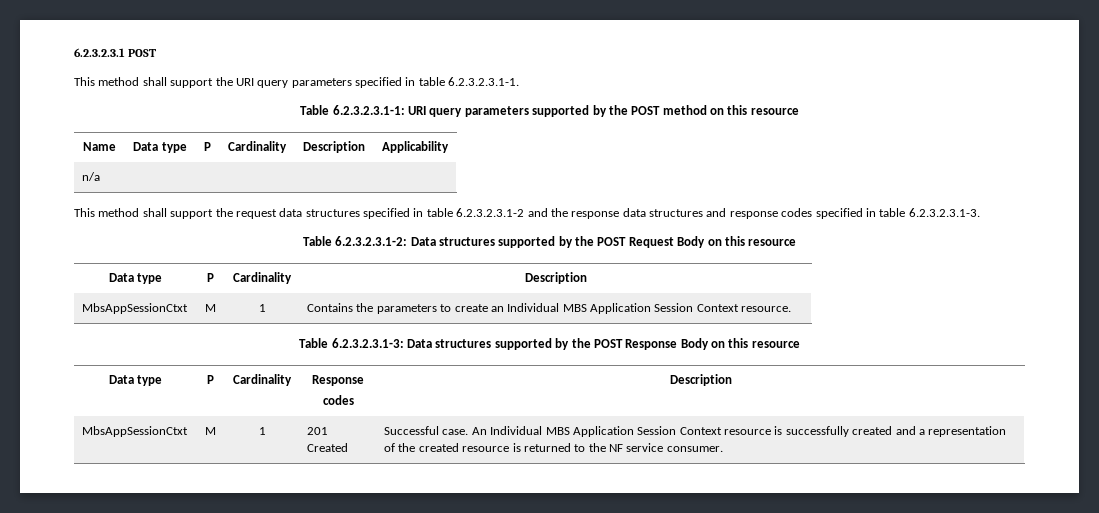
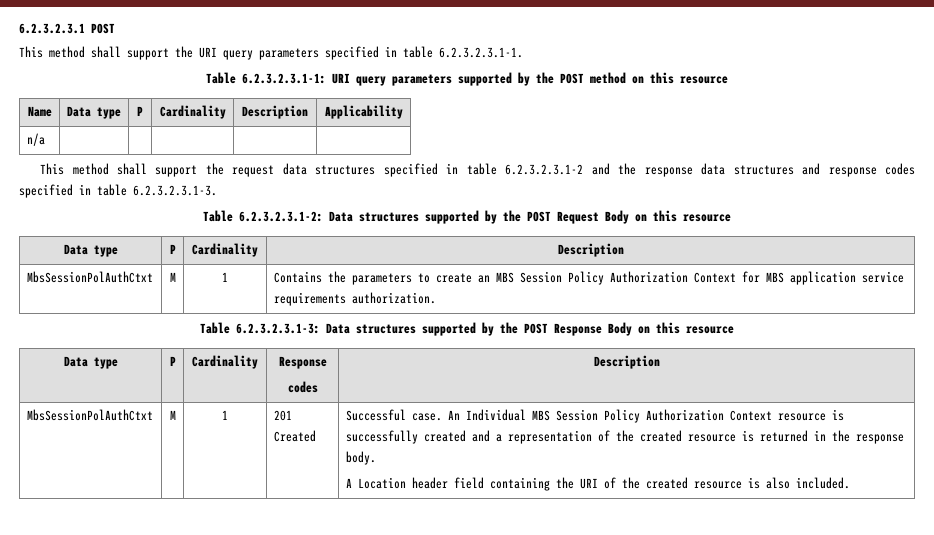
[82,303,189,314] MbsAppSessionCtxt -> [26,271,153,283] MbsSessionPolAuthCtxt
[507,303,792,314] Individual MBS Application Session Context resource. -> [495,271,904,285] [273,292,436,306] MBS Session Policy Authorization Context for MBS application service requirements authorization.
[82,426,189,437] MbsAppSessionCtxt -> [26,409,153,421] MbsSessionPolAuthCtxt
[572,426,677,437] Application Session -> [555,409,724,423] Session Policy Authorization
[574,443,723,452] to the NF service consumer. -> [813,430,904,444] [345,451,376,465] [345,477,850,491] in the response body. // A Location header field containing the URI of the created resource is also included.

